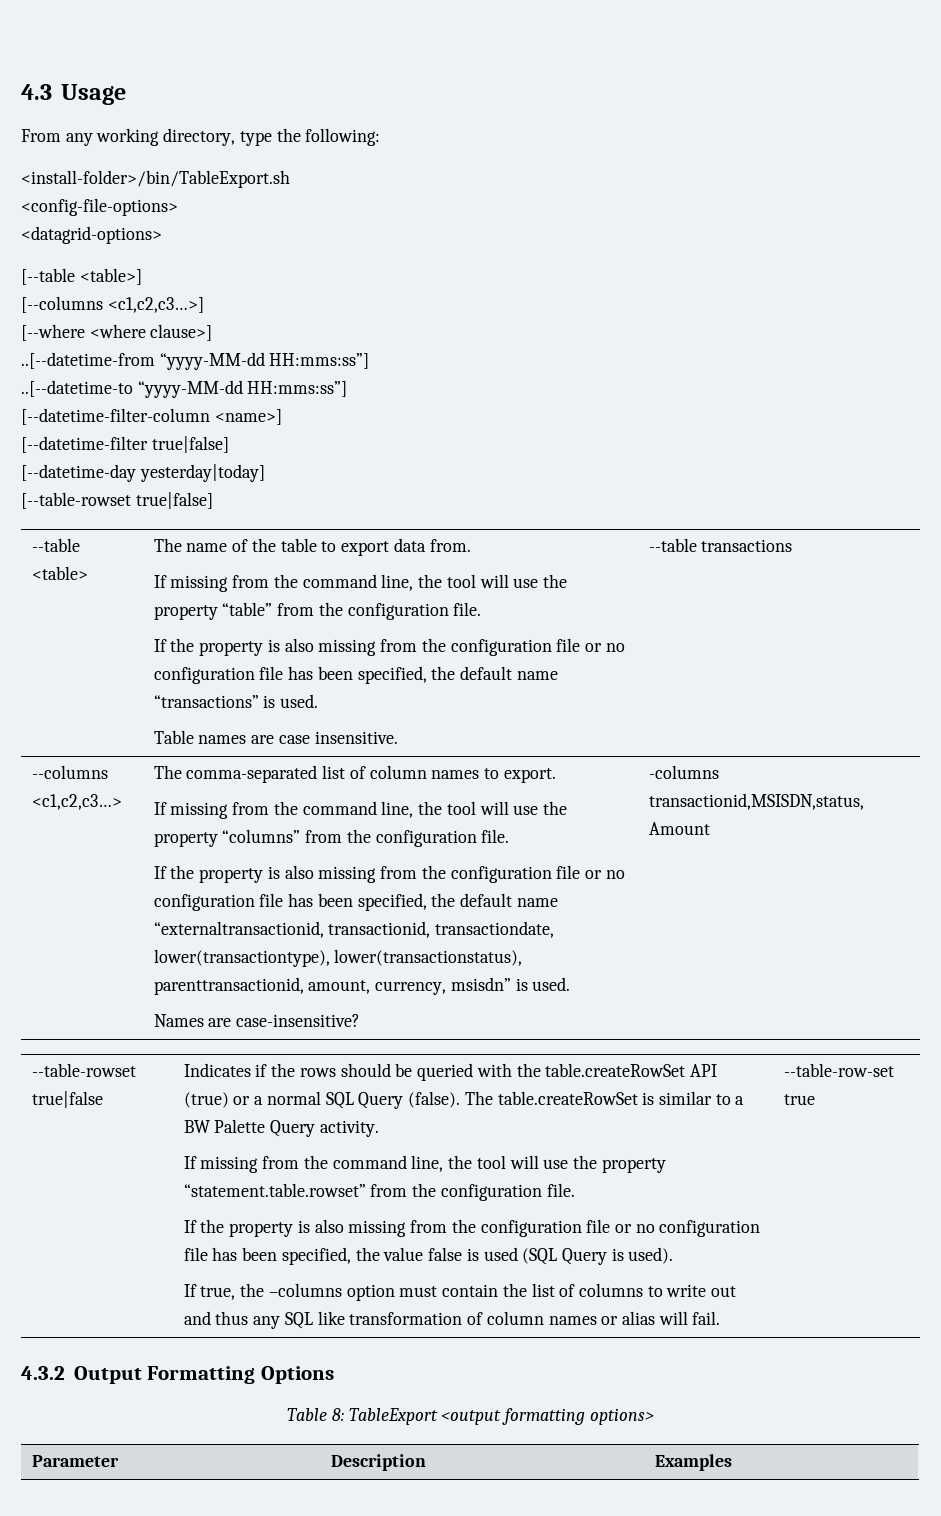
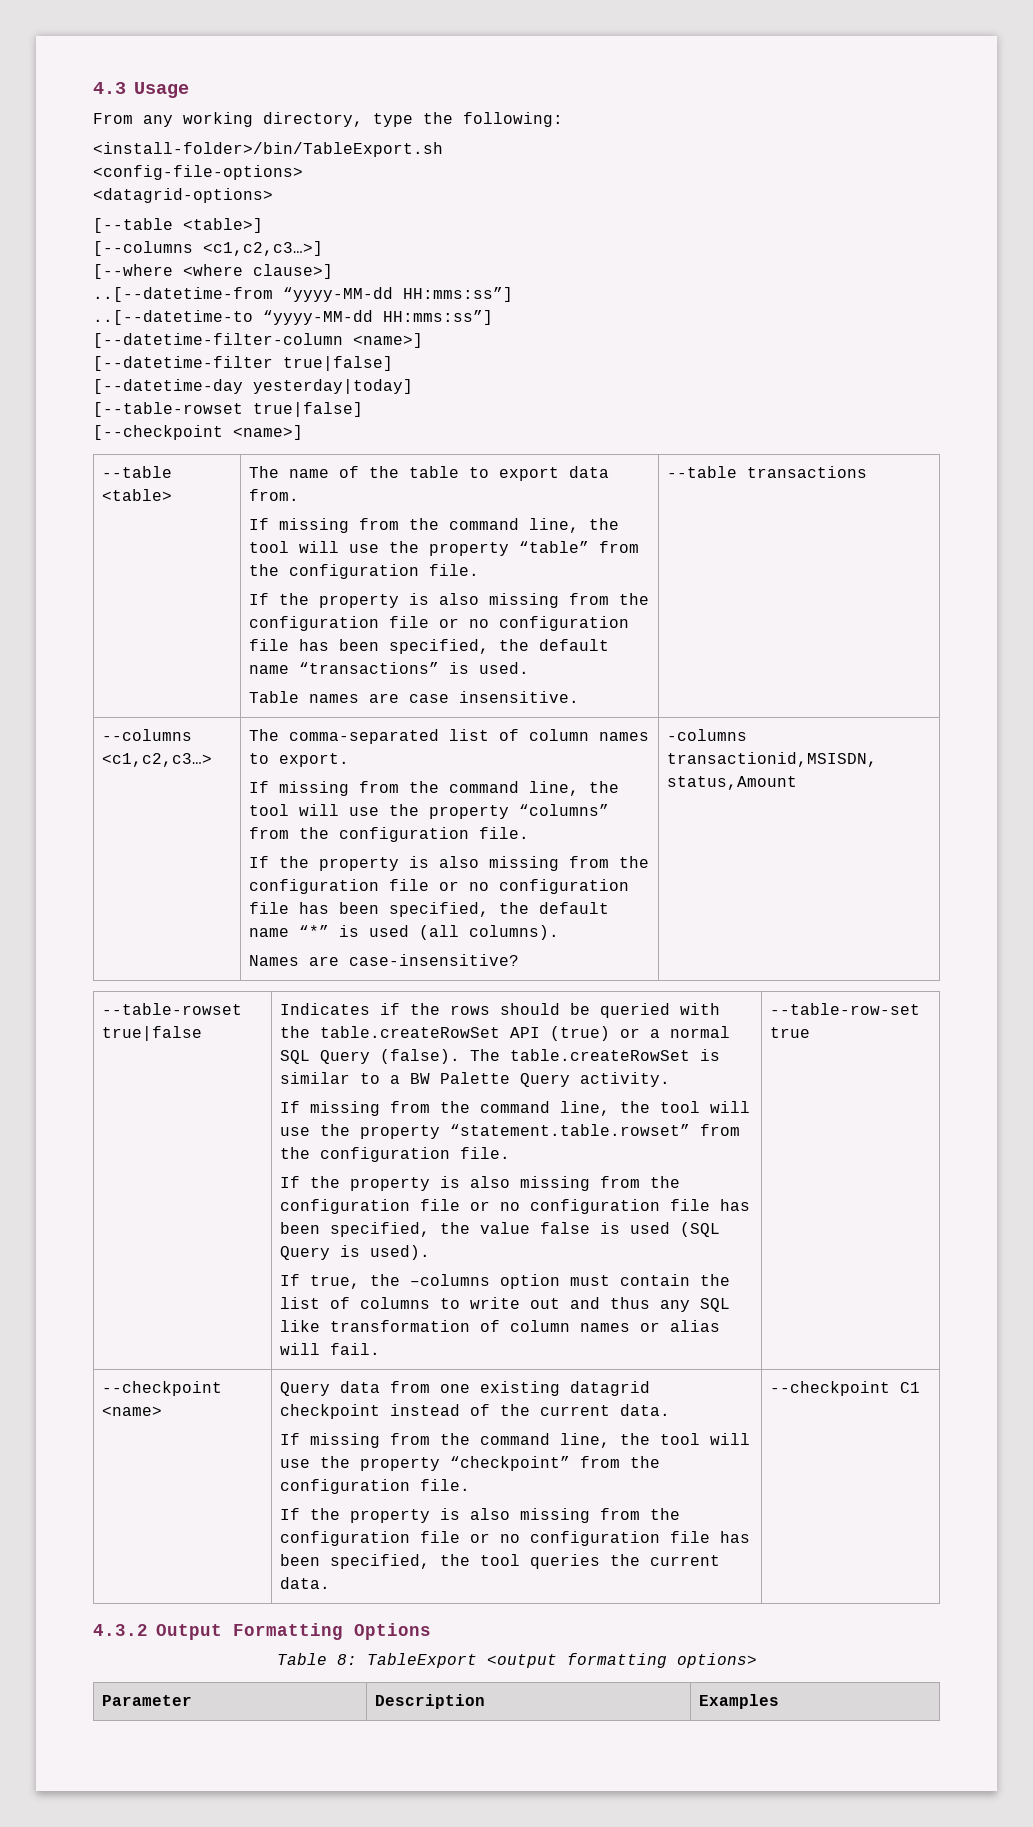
(213, 500) none -> [93,425,303,440] // [--checkpoint <name>]
[153,921,555,938] [153,949,523,967] [153,977,571,995] “externaltransactionid, transactionid, transactiondate, lower(transactiontype), lower(transactionstatus), parenttransactionid, amount, currency, msisdn” is used. -> [299,925,560,940] “*” is used (all columns).
(815, 1099) none -> [102,1381,223,1396] [102,1406,163,1416] [280,1381,651,1396] [280,1404,671,1419] [280,1433,751,1448] [280,1456,661,1471] [280,1479,471,1494] [280,1508,681,1523] [280,1531,751,1546] [280,1554,721,1569] [280,1577,331,1589] [770,1381,921,1396] // --checkpoint <name> | Query data from one existing datagrid checkpoint instead of the current data. // If missing from the command line, the tool will use the property “checkpoint” from the configuration file. // If the property is also missing from the configuration file or no configuration file has been specified, the tool queries the current data. | --checkpoint C1

